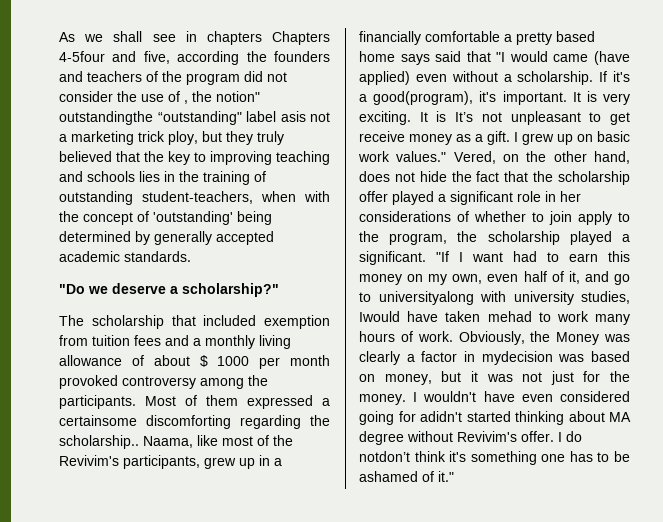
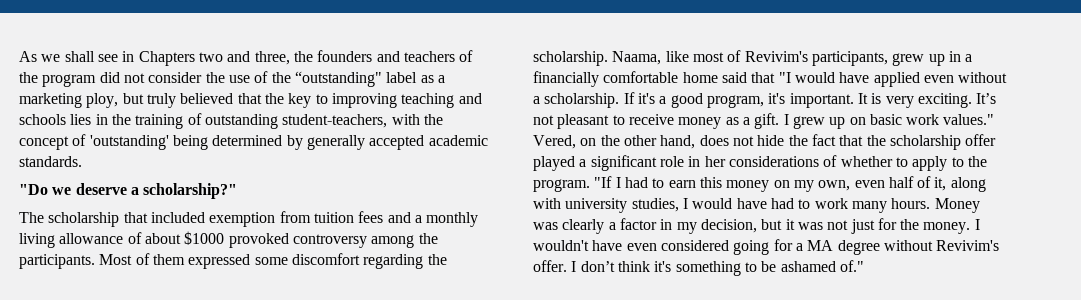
[206,31,330,45] [59,51,240,65] chapters Chapters 4-5four and five, according -> [138,51,290,66] Chapters two and three,
[184,91,260,104] [59,111,330,125] , the notion" outstandingthe “outstanding" label asis not -> [271,71,434,87] the “outstanding" label as
[138,131,165,142] trick -> (82, 100) none
[226,131,253,145] they -> (144, 98) none
[261,191,296,202] when -> (388, 121) none
[199,355,330,369] $ 1000 per month -> [184,231,225,245] $1000
[322,398,330,406] [59,415,231,429] a certainsome discomforting -> [254,253,360,265] some discomfort
[59,435,139,449] scholarship.. -> [533,51,608,66] scholarship.
[273,435,293,446] the -> (742, 56) none
[504,31,595,45] [359,51,430,65] a pretty based home says -> [682,72,718,83] home
[553,51,630,65] [359,71,410,85] came (have applied) -> [839,72,920,87] have applied
[373,91,474,105] good(program), -> [670,93,764,108] good program,
[419,111,630,125] It is It’s not unpleasant to get -> [976,93,997,104] [533,114,625,129] It’s not pleasant to
[549,211,572,225] join -> (908, 162) none
[389,231,630,245] [359,251,426,265] program, the scholarship played a significant. -> [533,179,590,192] program.
[472,252,503,262] want -> (621, 182) none
[584,271,630,285] [359,291,630,305] [359,311,630,325] [359,331,551,345] and go to universityalong with university studies, Iwould have taken mehad to work many hours of work. Obviously, the -> [950,177,986,192] [533,198,931,213] along with university studies, I would have had to work many hours.
[481,351,630,365] [359,374,432,385] mydecision was based on money, -> [676,219,757,234] my decision,
[420,411,605,425] adidn't started thinking about -> [795,243,803,251] a
[566,431,582,442] [359,451,410,462] do notdon’t -> [580,261,615,272] don’t
[541,451,593,462] one has -> (741, 268) none
[422,471,454,482] of it." -> [839,260,864,272] of."

